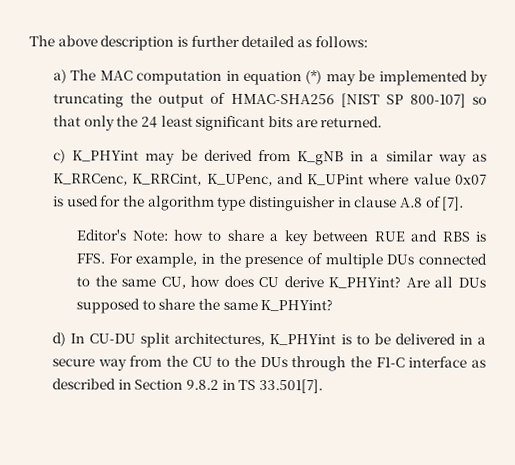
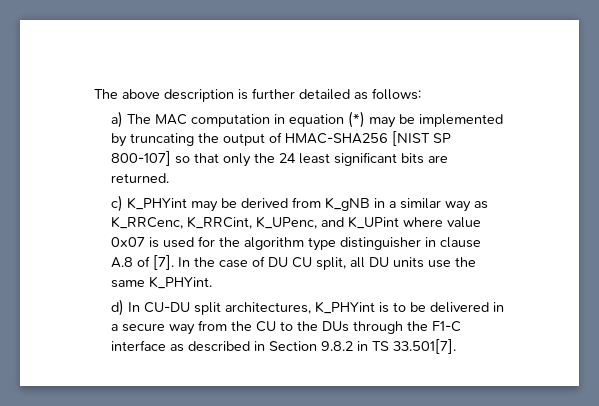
[76,229,488,246] [76,252,487,269] [76,275,486,289] [76,298,334,314] // Editor's Note: how to share a key between RUE and RBS is FFS. For example, in the presence of multiple DUs connected to the same CU, how does CU derive K_PHYint? Are all DUs supposed to share the same K_PHYint? -> [178,256,477,270] [111,276,213,289] In the case of DU CU split, all DU units use the same K_PHYint.

